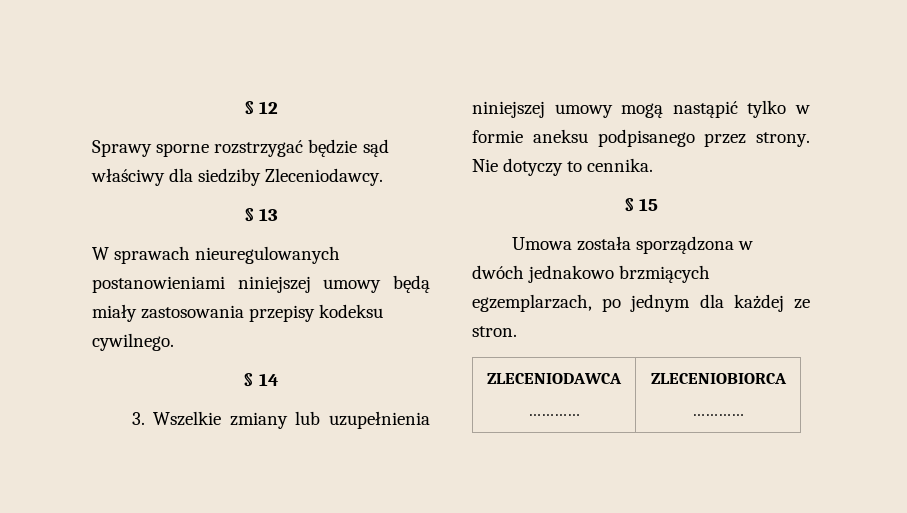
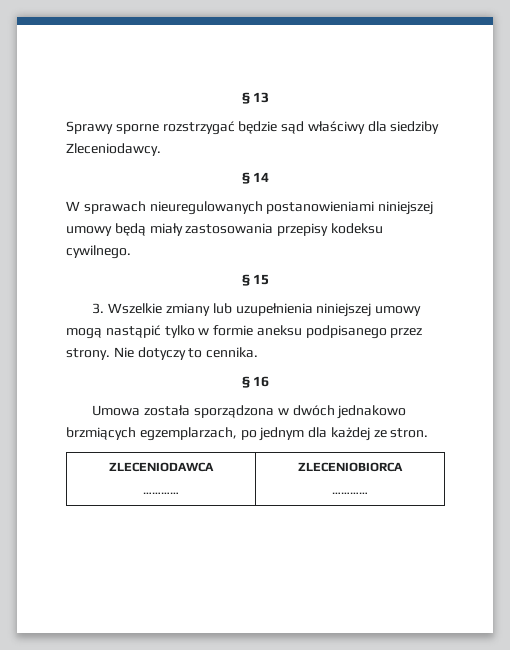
[243,101,279,115] § 12 -> [241,92,270,104] § 13
[259,208,279,221] 13 -> [253,172,270,182] 14
[258,373,279,386] 14 -> [253,274,270,285] 15
[639,198,659,211] 15 -> [253,376,270,387] 16

